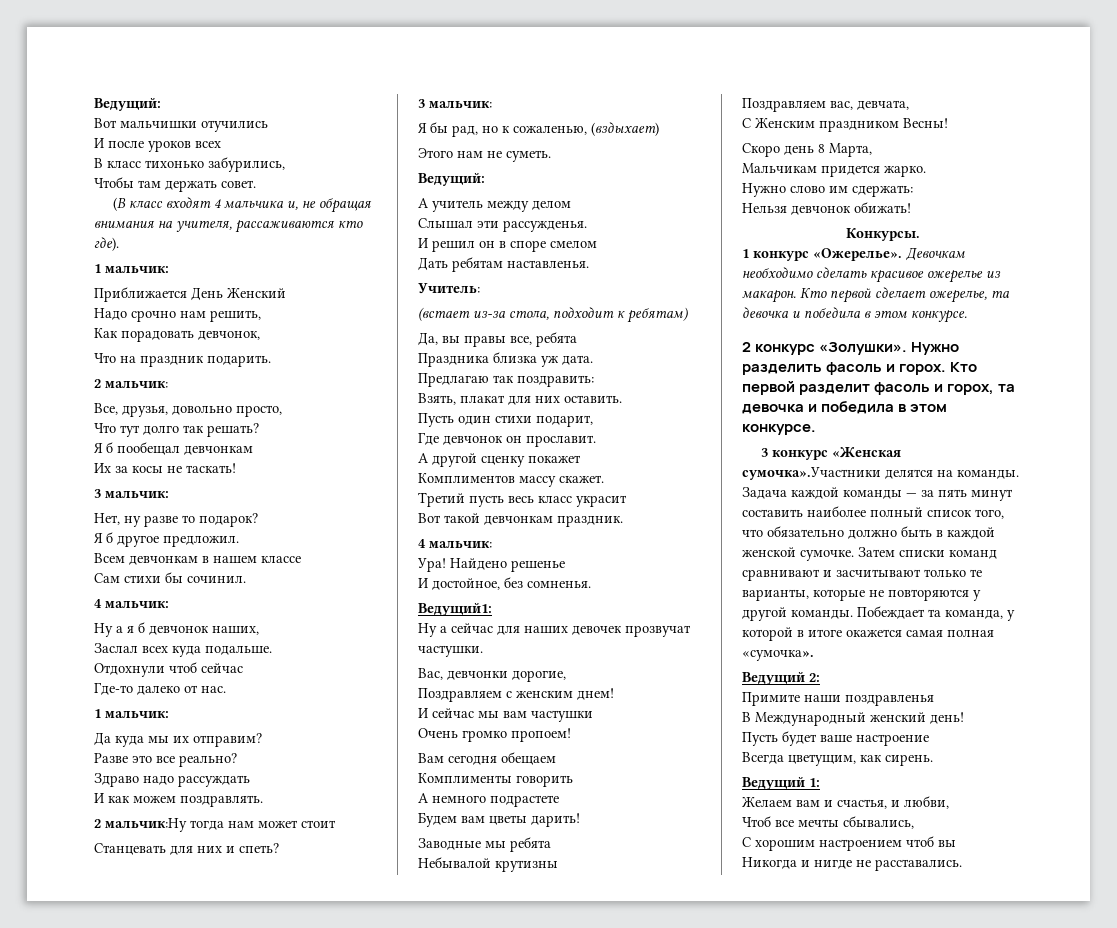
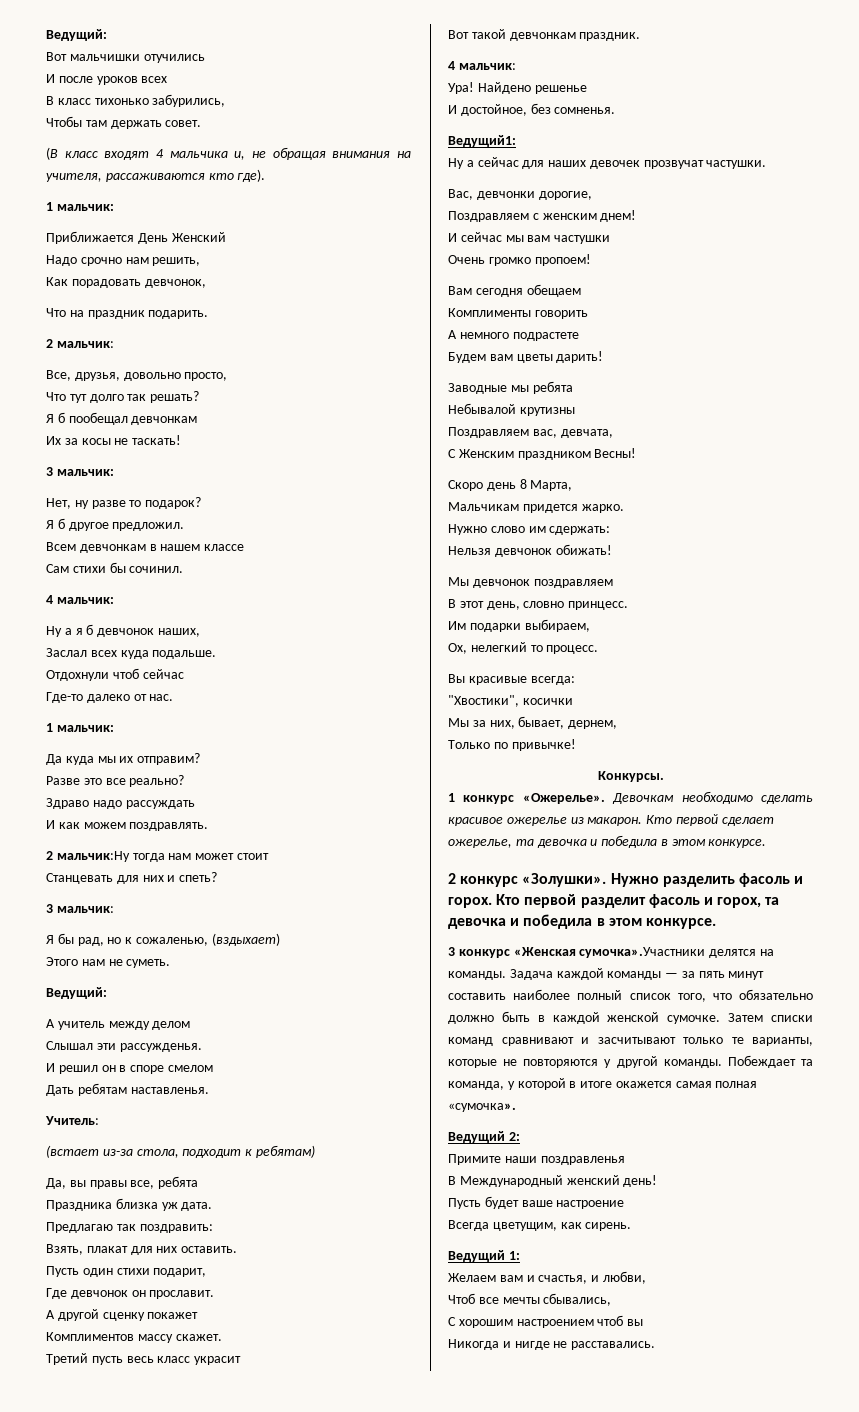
(911, 207) none -> [448,577,613,588] [448,599,629,610] [448,619,590,632] [448,642,599,654] [448,674,575,685] [448,695,573,707] [448,716,618,729] [448,739,576,751] // Мы девчонок поздравляем // В этот день, словно принцесс. // Им подарки выбираем, // Ох, нелегкий то процесс. // Вы красивые всегда: // "Хвостики", косички // Мы за них, бывает, дернем, // Только по привычке!

